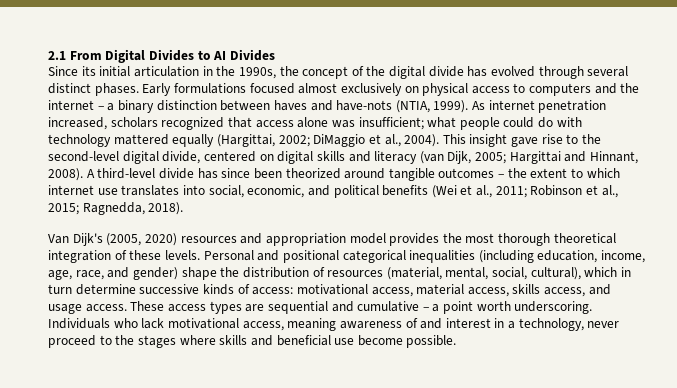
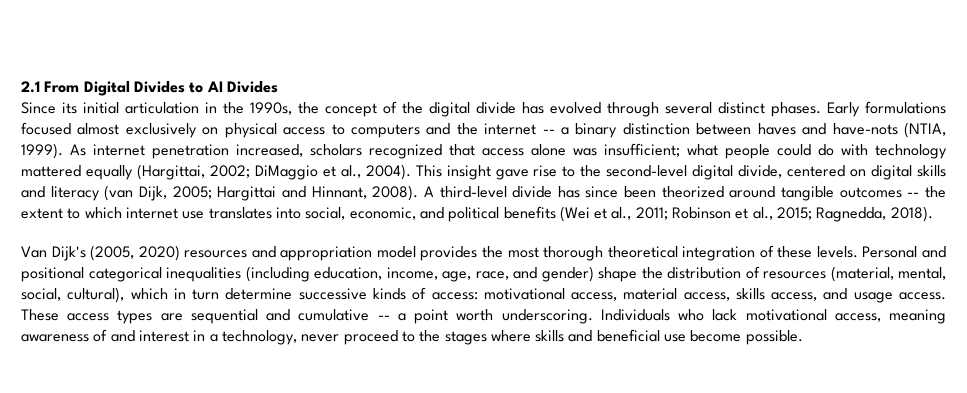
[97,106,104,110] – -> [542,129,555,134] --
[498,174,505,178] – -> [907,192,920,197] --
[422,307,429,311] – -> [377,315,390,320] --

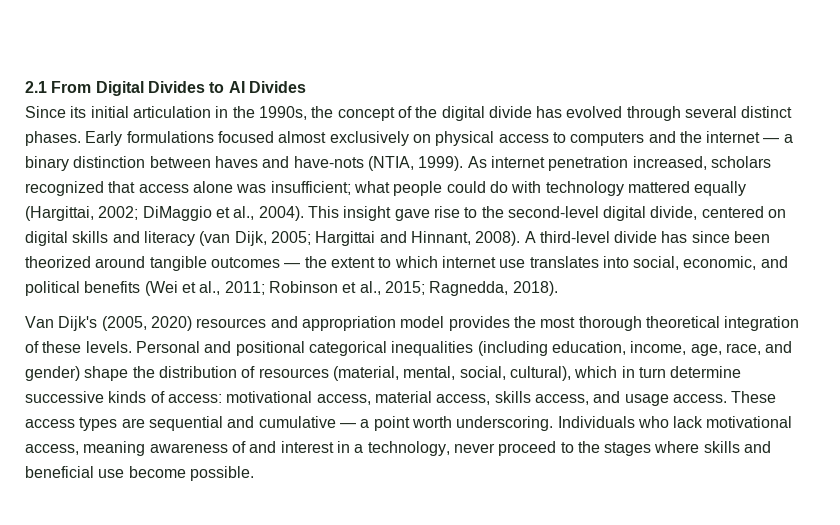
[542,129,555,134] -- -> [763,138,780,143] —
[907,192,920,197] -- -> [284,263,301,268] —
[377,315,390,320] -- -> [339,423,356,428] —

